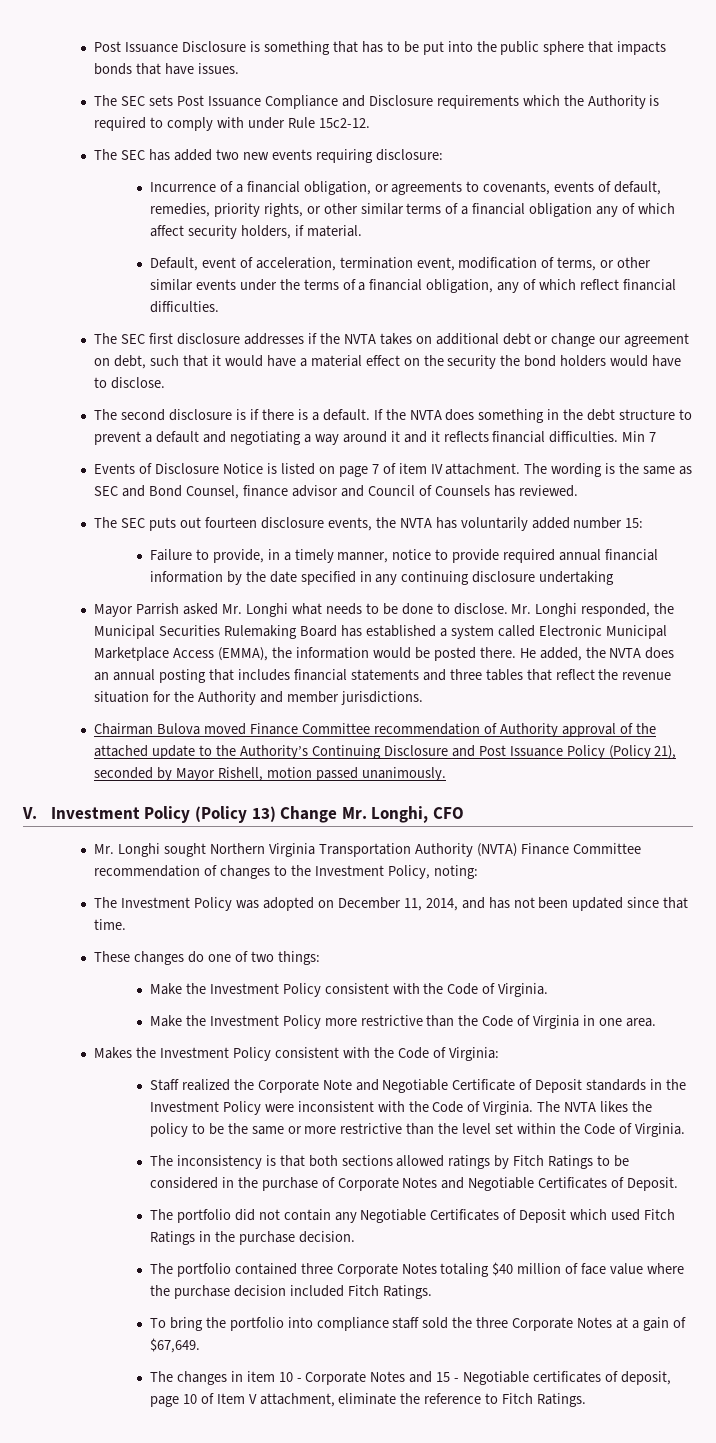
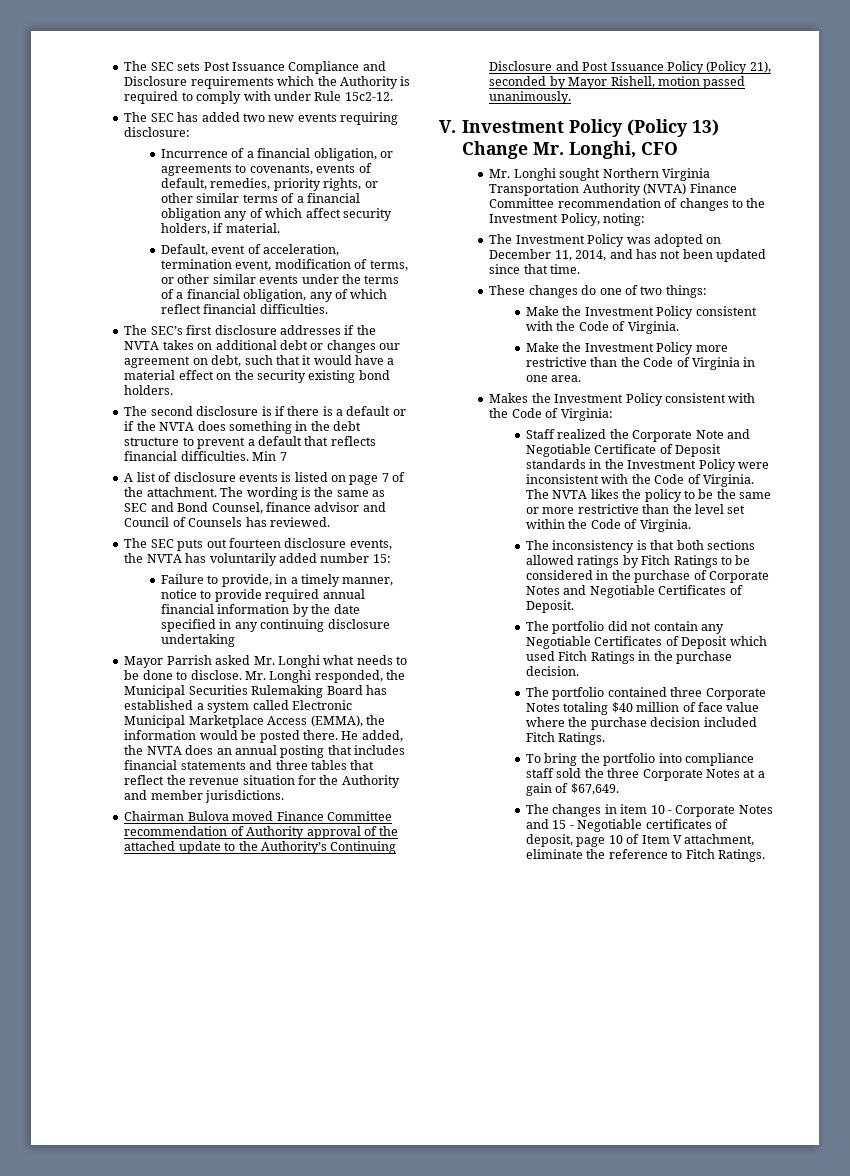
[94,41,667,55] [94,63,240,75] Post Issuance Disclosure is something that has to be put into the public sphere that impacts bonds that have issues. // -> (124, 66) none
[121,334,146,344] SEC -> [150,326,183,335] SEC’s
[551,333,596,347] change -> [326,340,376,353] changes
[500,355,681,367] [94,377,166,389] the bond holders would have to disclose. -> [308,370,390,383] [124,385,174,395] existing bond holders.
[322,409,383,421] default. If -> [346,406,406,416] [124,421,135,431] default or if
[203,431,440,445] and negotiating a way around it and it -> [304,436,329,446] that
[94,463,264,474] Events of Disclosure Notice -> [124,472,278,482] A list of disclosure events
[398,463,443,474] item IV -> [124,487,144,497] the

